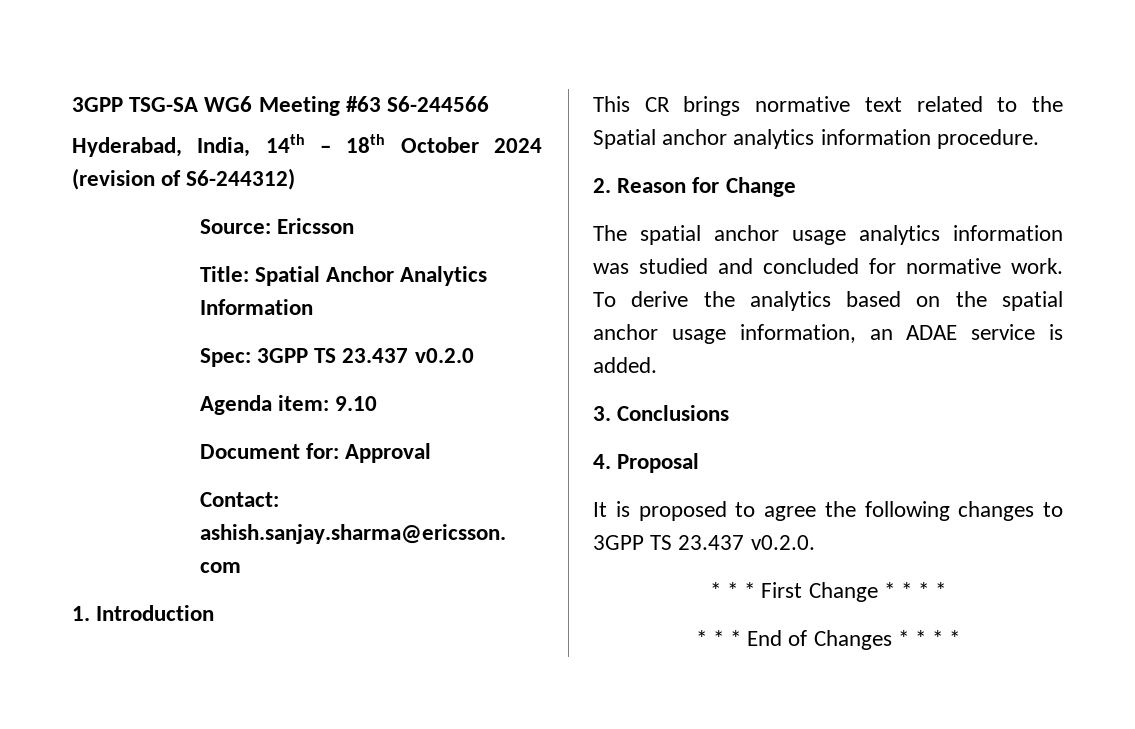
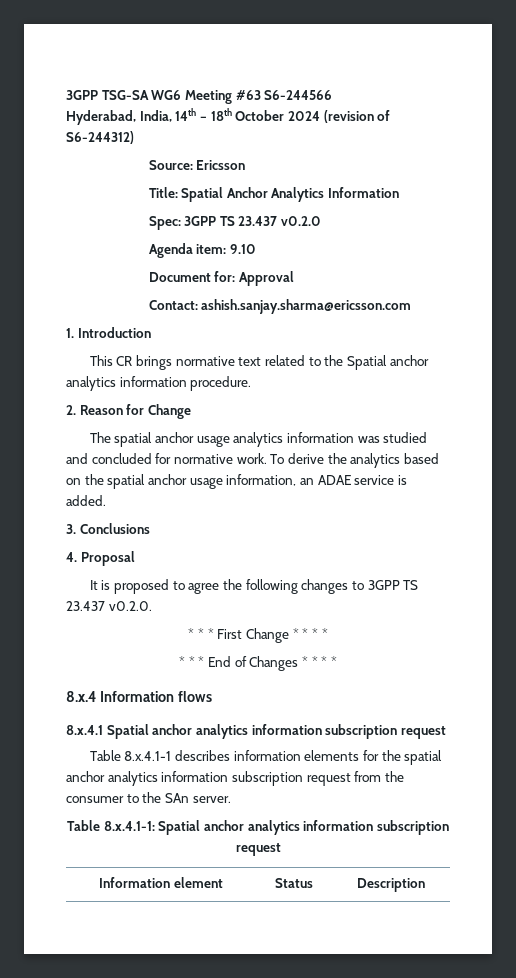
(961, 638) none -> [66,691,212,702] [66,724,446,739] [89,750,443,765] [66,771,404,786] [66,792,231,803] [67,820,449,835] [235,843,281,856] [99,877,223,888] [275,878,313,888] [357,878,425,892] // 8.x.4 Information flows // 8.x.4.1 Spatial anchor analytics information subscription request // Table 8.x.4.1-1 describes information elements for the spatial anchor analytics information subscription request from the consumer to the SAn server. // Table 8.x.4.1-1: Spatial anchor analytics information subscription request // Information element | Status | Description

